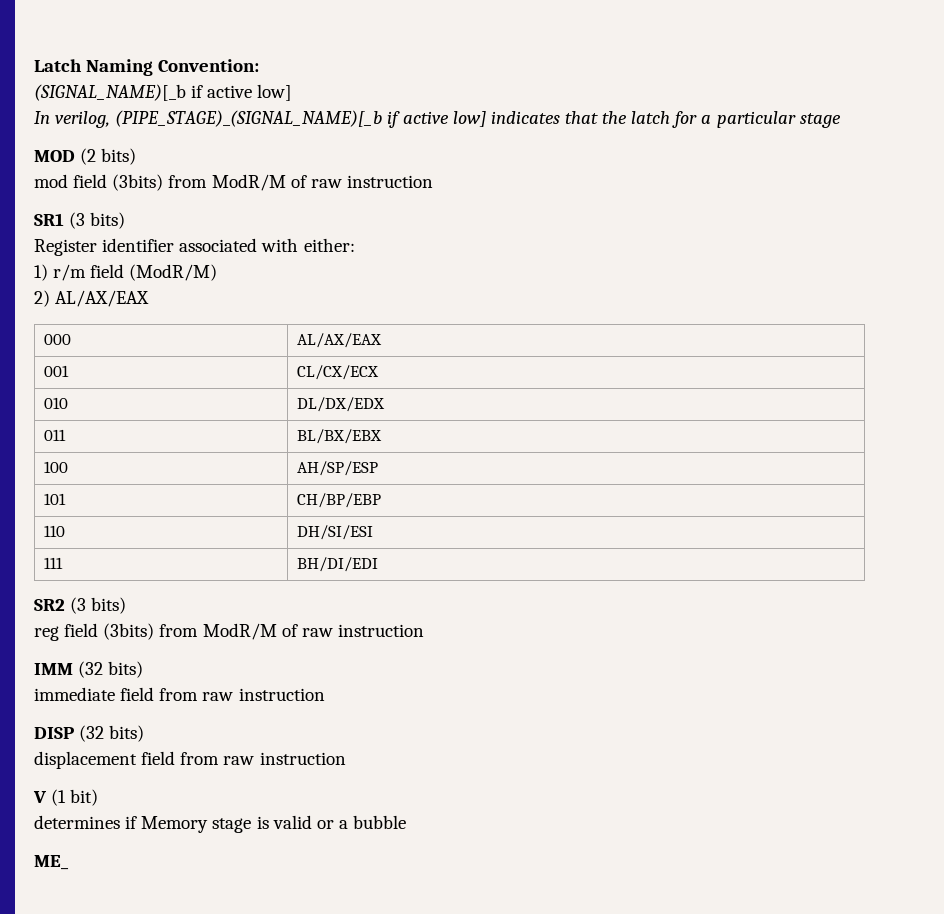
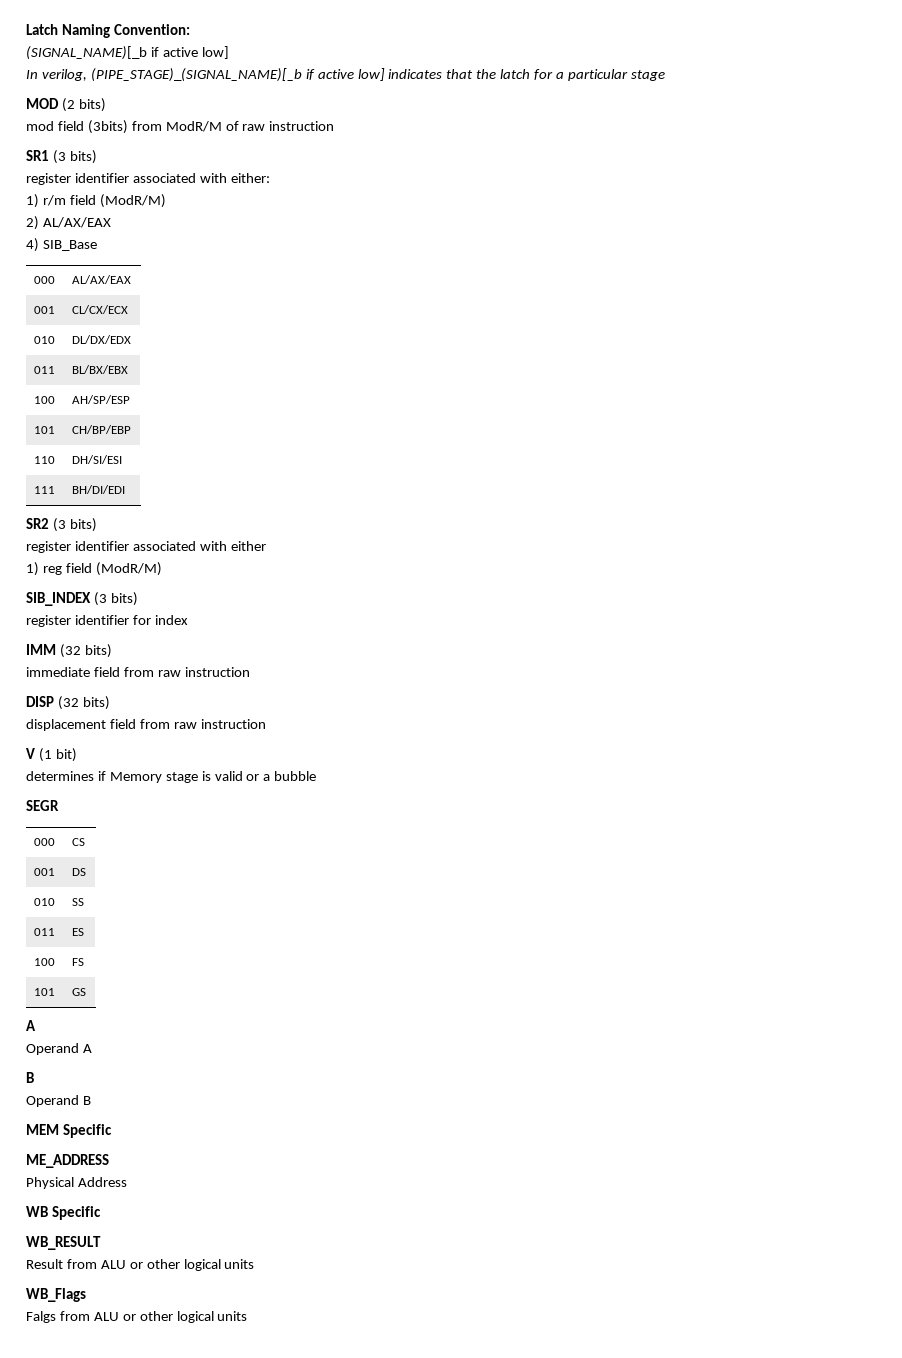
[34,239,97,256] Register -> [26,173,71,185] register
(150, 298) none -> [26,238,97,252] // 4) SIB_Base
[34,623,424,641] reg field (3bits) from ModR/M of raw instruction -> [26,541,266,553] [26,562,162,576] [26,592,138,606] [26,615,188,627] register identifier associated with either // 1) reg field (ModR/M) // SIB_INDEX (3 bits) // register identifier for index
[34,855,69,870] ME_ -> [26,800,59,811] [34,838,56,846] [72,838,86,846] [34,868,56,876] [72,868,87,876] [34,898,56,906] [72,898,85,906] [34,928,56,936] [72,928,85,936] [34,958,56,966] [72,958,85,966] [34,988,56,996] [72,988,87,996] [26,1020,36,1031] [26,1043,92,1055] [26,1072,34,1083] [26,1095,91,1107] [26,1124,112,1138] [26,1154,109,1168] [26,1177,127,1189] [26,1206,101,1220] [26,1236,101,1250] [26,1259,255,1271] [26,1288,86,1302] [26,1311,248,1323] SEGR // 000 | CS // 001 | DS // 010 | SS // 011 | ES // 100 | FS // 101 | GS // A // Operand A // B // Operand B // MEM Specific // ME_ADDRESS // Physical Address // WB Specific // WB_RESULT // Result from ALU or other logical units // WB_Flags // Falgs from ALU or other logical units

